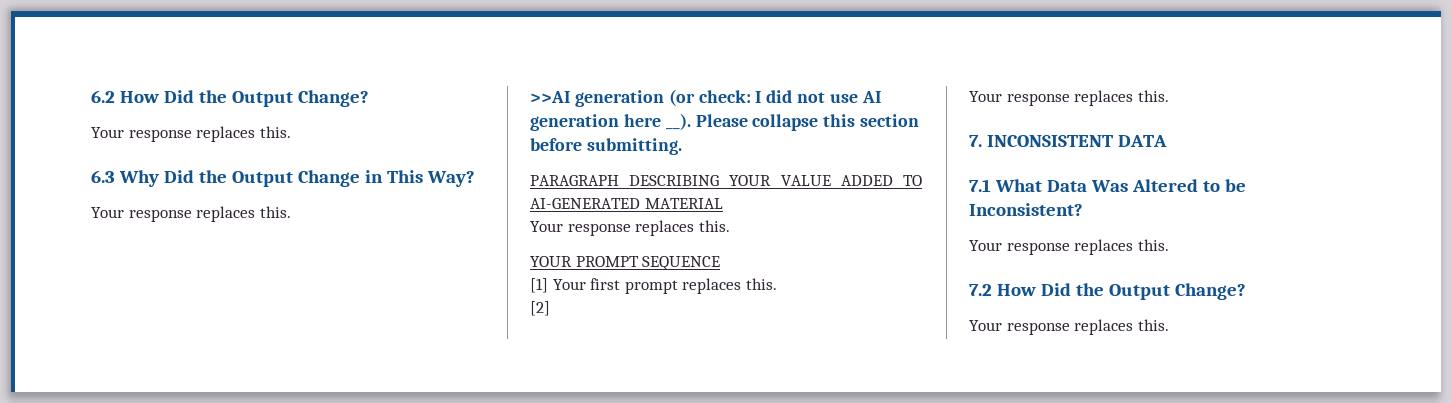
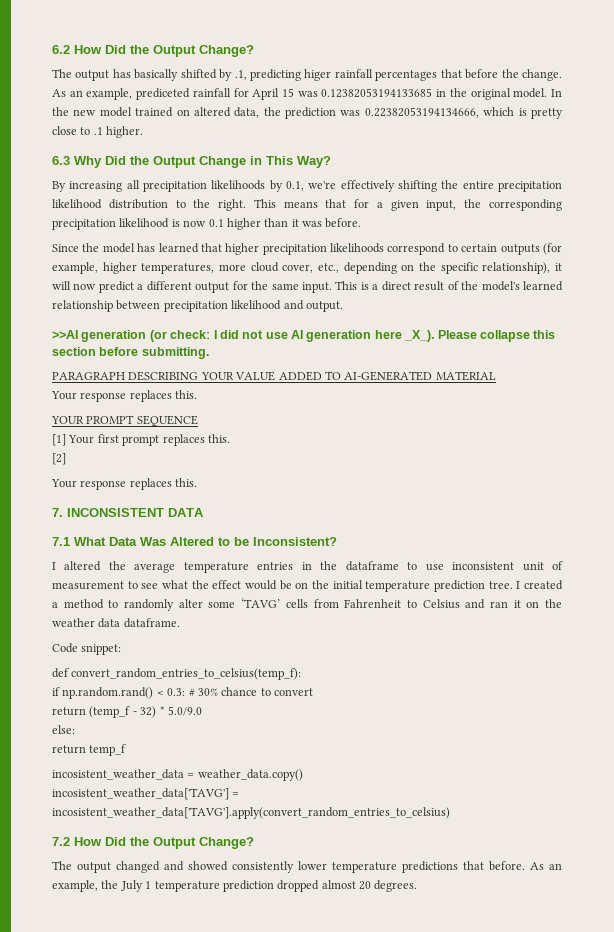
[91,126,291,142] Your response replaces this. -> [52,69,562,81] [52,88,563,100] [52,107,563,119] [52,126,144,138] The output has basically shifted by .1, predicting higer rainfall percentages that before the change. As an example, prediceted rainfall for April 15 was 0.12382053194133685 in the original model. In the new model trained on altered data, the prediction was 0.22382053194134666, which is pretty close to .1 higher.
[91,206,291,222] Your response replaces this. -> [52,180,562,192] [52,199,562,211] [52,218,362,230] [52,243,562,255] [52,262,562,274] [52,281,564,293] [52,300,343,312] By increasing all precipitation likelihoods by 0.1, we're effectively shifting the entire precipitation likelihood distribution to the right. This means that for a given input, the corresponding precipitation likelihood is now 0.1 higher than it was before. // Since the model has learned that higher precipitation likelihoods correspond to certain outputs (for example, higher temperatures, more cloud cover, etc., depending on the specific relationship), it will now predict a different output for the same input. This is a direct result of the model's learned relationship between precipitation likelihood and output.
[665,113,691,130] __). -> [404,330,435,342] _X_).
[969,239,1169,255] Your response replaces this. -> [52,561,563,573] [52,580,563,592] [52,598,562,611] [52,618,180,628] [52,643,122,655] [52,668,302,680] [52,687,313,699] [52,706,202,718] [52,725,75,734] [52,744,127,756] [52,769,303,781] [52,788,240,800] [52,807,450,819] I altered the average temperature entries in the dataframe to use inconsistent unit of measurement to see what the effect would be on the initial temperature prediction tree. I created a method to randomly alter some ‘TAVG’ cells from Fahrenheit to Celsius and ran it on the weather data dataframe. // Code snippet: // def convert_random_entries_to_celsius(temp_f): // if np.random.rand() < 0.3: # 30% chance to convert // return (temp_f - 32) * 5.0/9.0 // else: // return temp_f // incosistent_weather_data = weather_data.copy() // incosistent_weather_data['TAVG'] = incosistent_weather_data['TAVG'].apply(convert_random_entries_to_celsius)
[969,319,1169,335] Your response replaces this. -> [52,861,562,873] [52,880,418,892] The output changed and showed consistently lower temperature predictions that before. As an example, the July 1 temperature prediction dropped almost 20 degrees.

